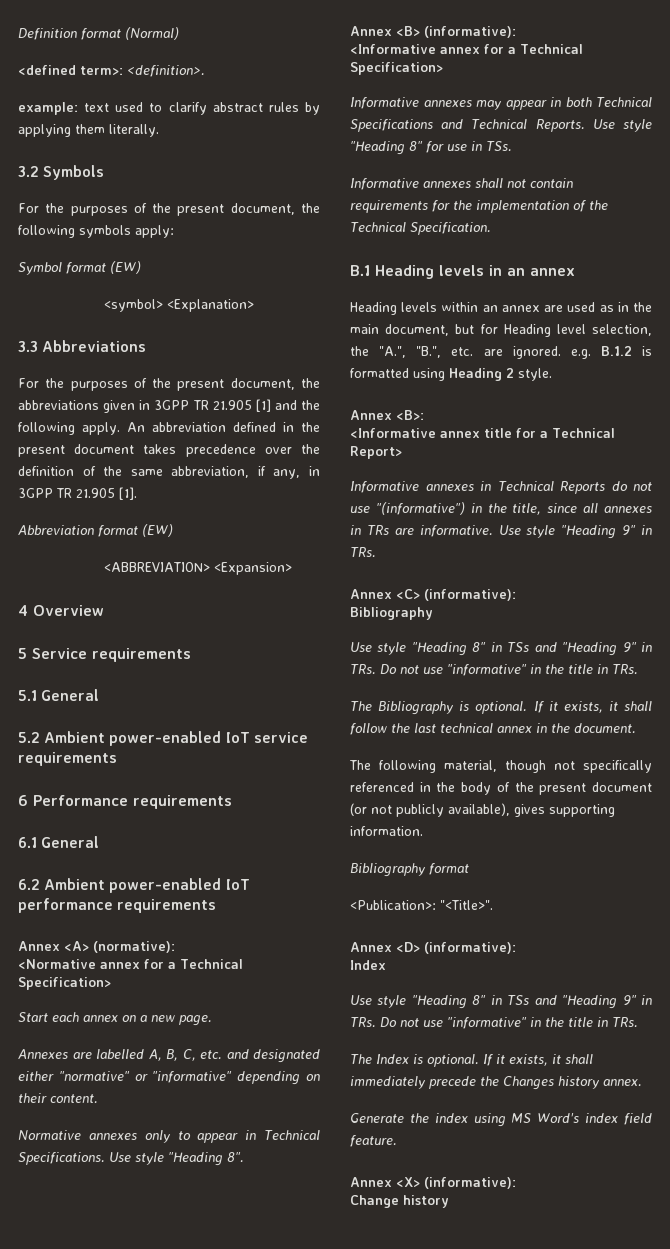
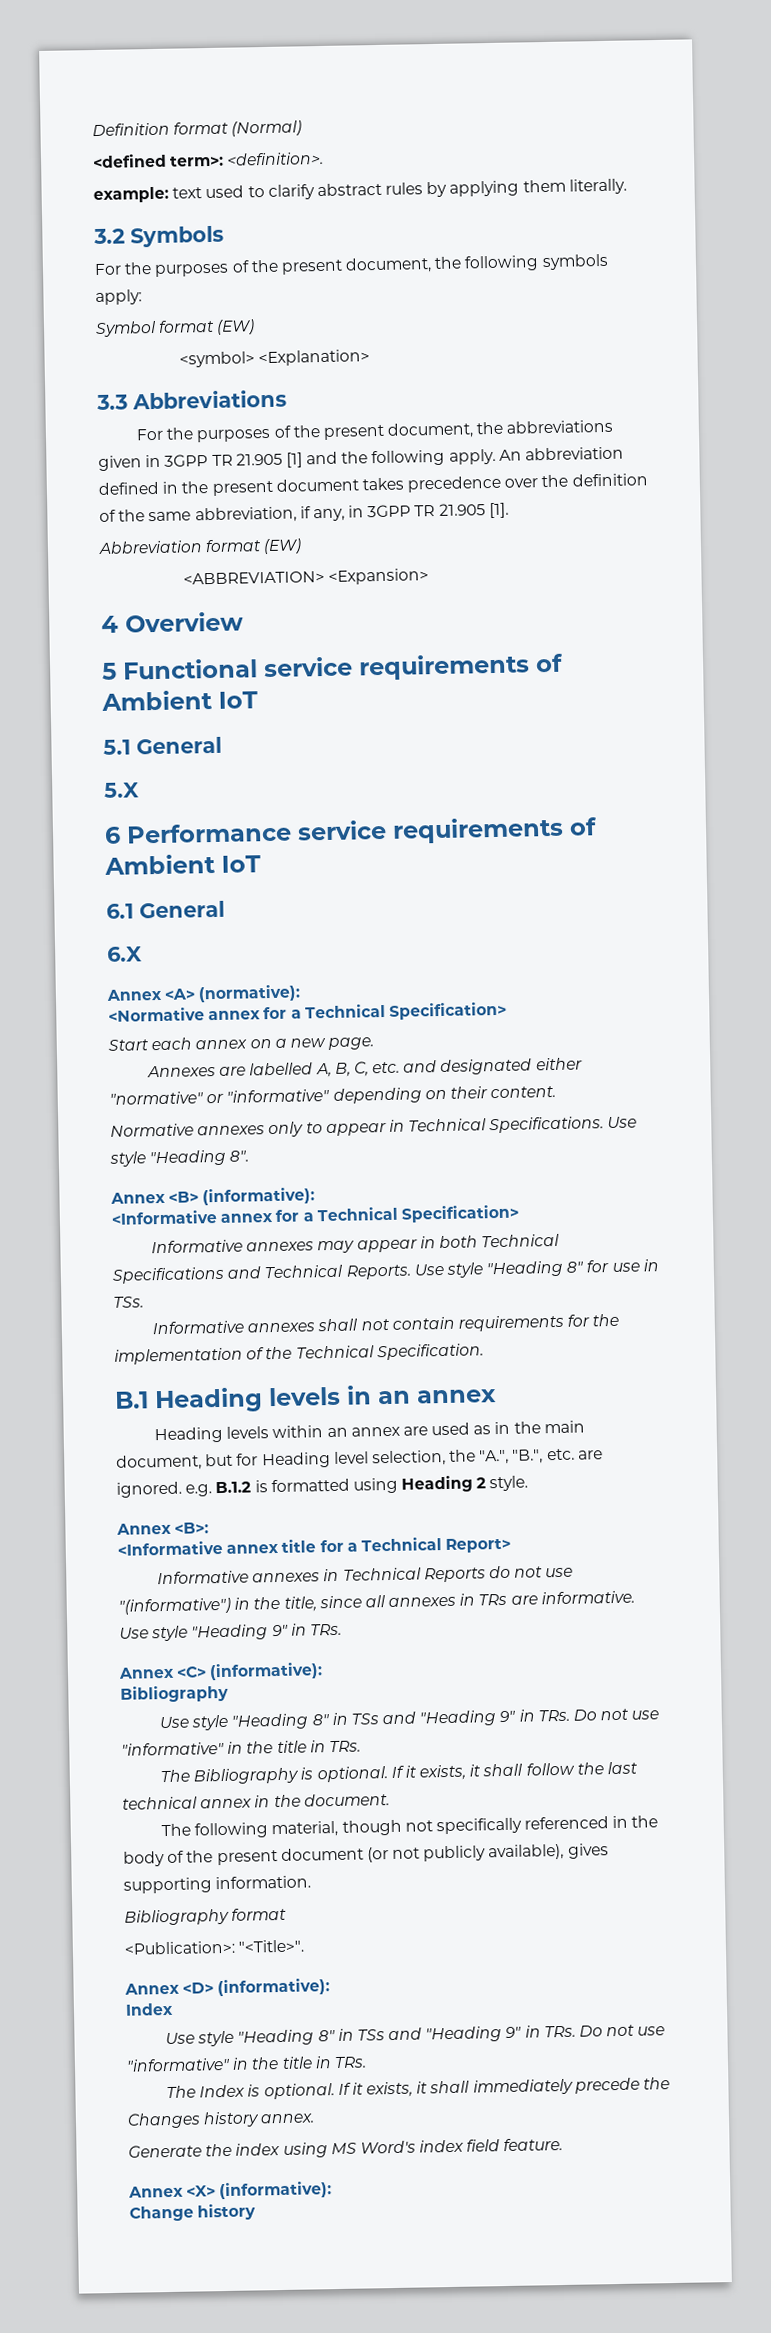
[32,648,191,662] Service requirements -> [122,653,564,681] [101,690,258,711] Functional service requirements of Ambient IoT
[18,731,308,746] [18,752,117,766] 5.2 Ambient power-enabled IoT service requirements -> [104,782,139,798] 5.X
[133,795,232,809] requirements -> [297,816,598,844] [104,853,261,875] service requirements of Ambient IoT
[18,878,250,893] [18,898,217,913] 6.2 Ambient power-enabled IoT performance requirements -> [107,946,142,962] 6.X

